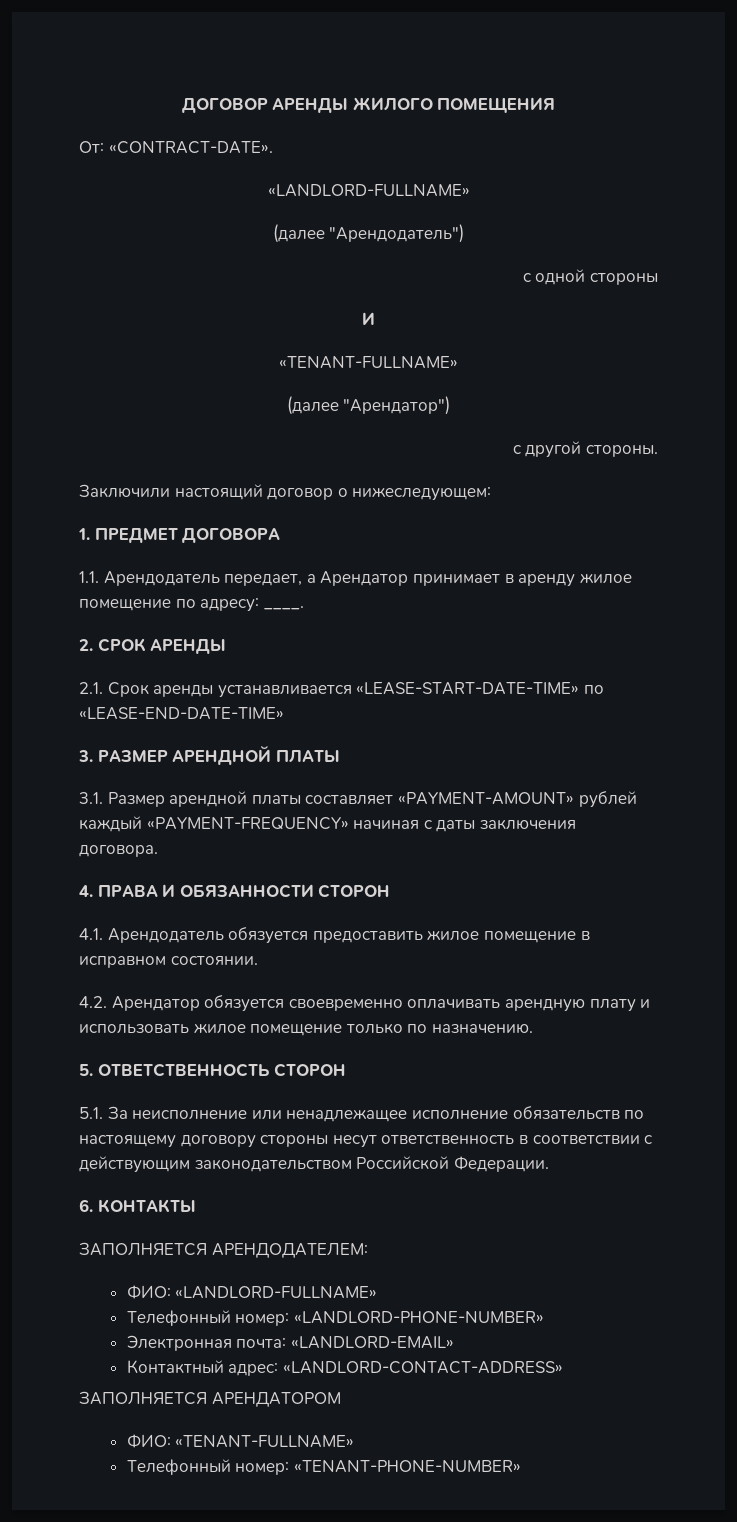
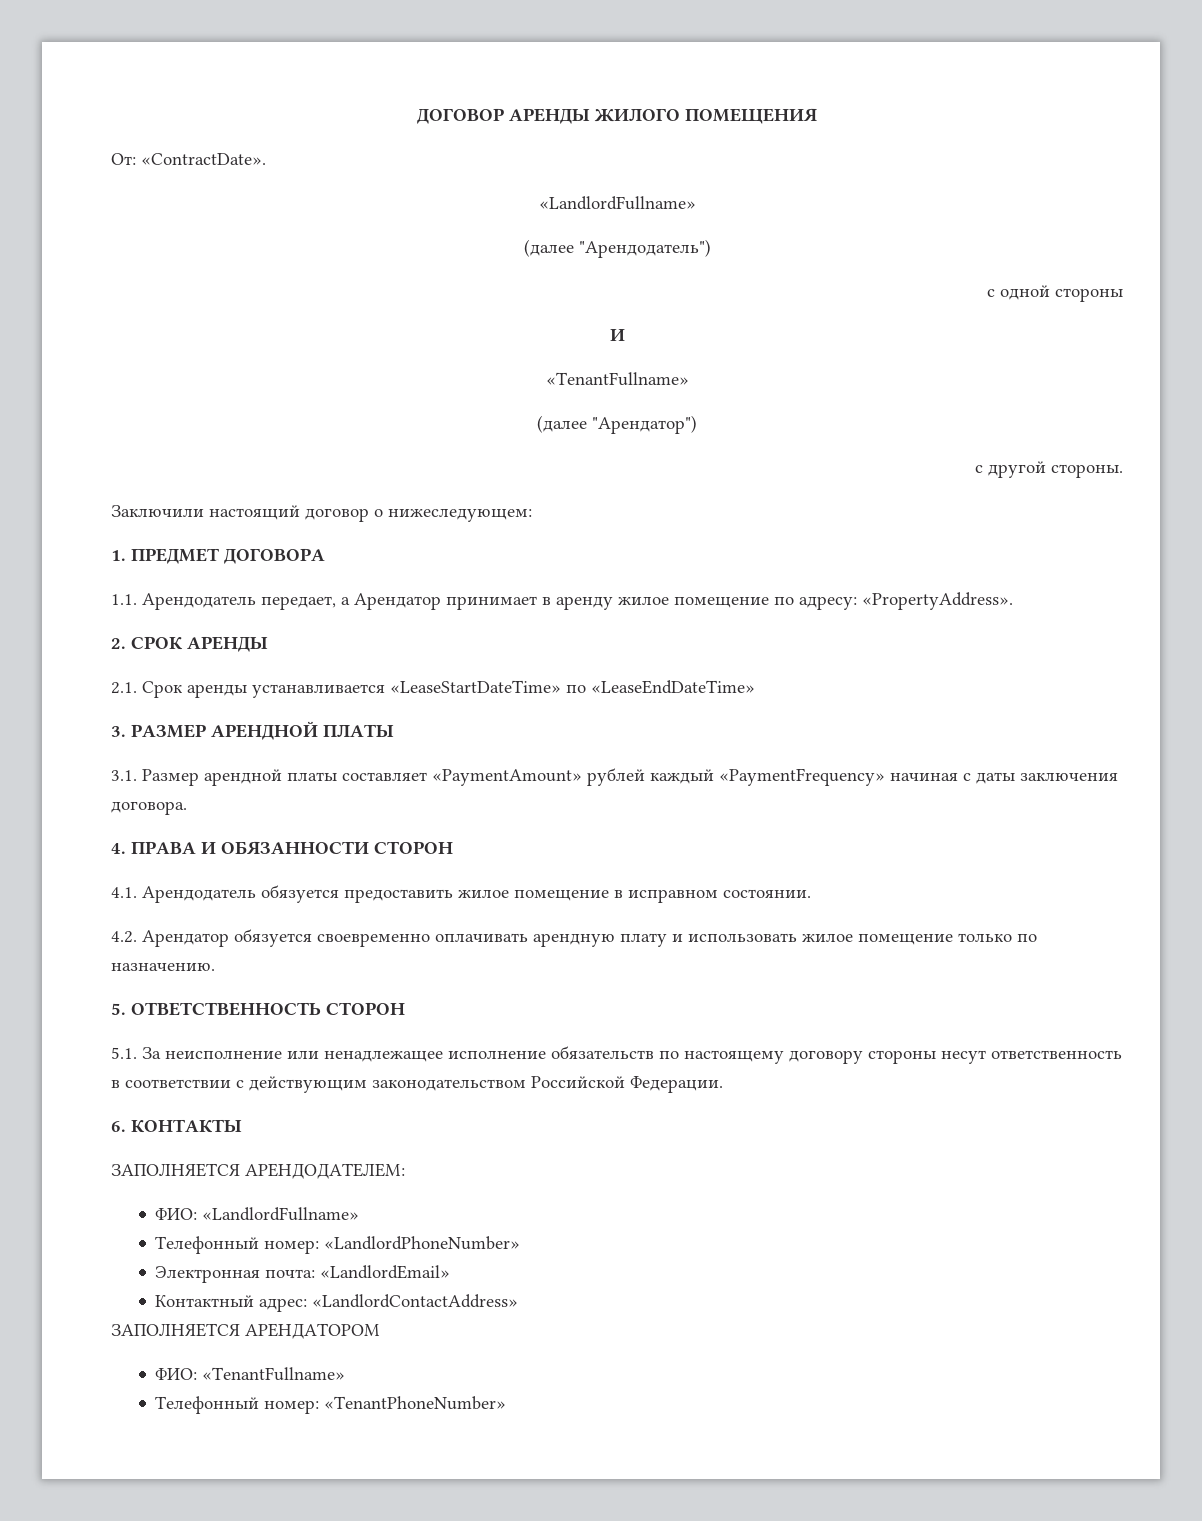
[108,141,273,154] [267,184,470,197] «CONTRACT-DATE». // «LANDLORD-FULLNAME» -> [141,153,266,165] [538,196,696,210] «ContractDate». // «LandlordFullname»
[279,356,458,369] «TENANT-FULLNAME» -> [545,372,689,386] «TenantFullname»
[263,606,304,610] ____. -> [862,592,1013,610] «PropertyAddress».
[356,682,604,695] [79,707,284,720] «LEASE-START-DATE-TIME» по «LEASE-END-DATE-TIME» -> [390,680,755,694] «LeaseStartDateTime» по «LeaseEndDateTime»
[397,792,574,805] «PAYMENT-AMOUNT» -> [432,769,582,786] «PaymentAmount»
[146,817,349,830] «PAYMENT-FREQUENCY» -> [719,768,885,786] «PaymentFrequency»
[175,1286,378,1299] [126,1310,544,1326] «LANDLORD-FULLNAME» // Телефонный номер: «LANDLORD-PHONE-NUMBER» -> [202,1207,360,1221] [155,1236,521,1254] «LandlordFullname» // Телефонный номер: «LandlordPhoneNumber»
[290,1336,454,1349] «LANDLORD-EMAIL» -> [320,1265,451,1279] «LandlordEmail»
[282,1361,563,1374] «LANDLORD-CONTACT-ADDRESS» -> [312,1294,519,1308] «LandlordContactAddress»
[175,1435,355,1448] [126,1459,521,1475] «TENANT-FULLNAME» // Телефонный номер: «TENANT-PHONE-NUMBER» -> [202,1367,346,1381] [155,1396,507,1414] «TenantFullname» // Телефонный номер: «TenantPhoneNumber»

